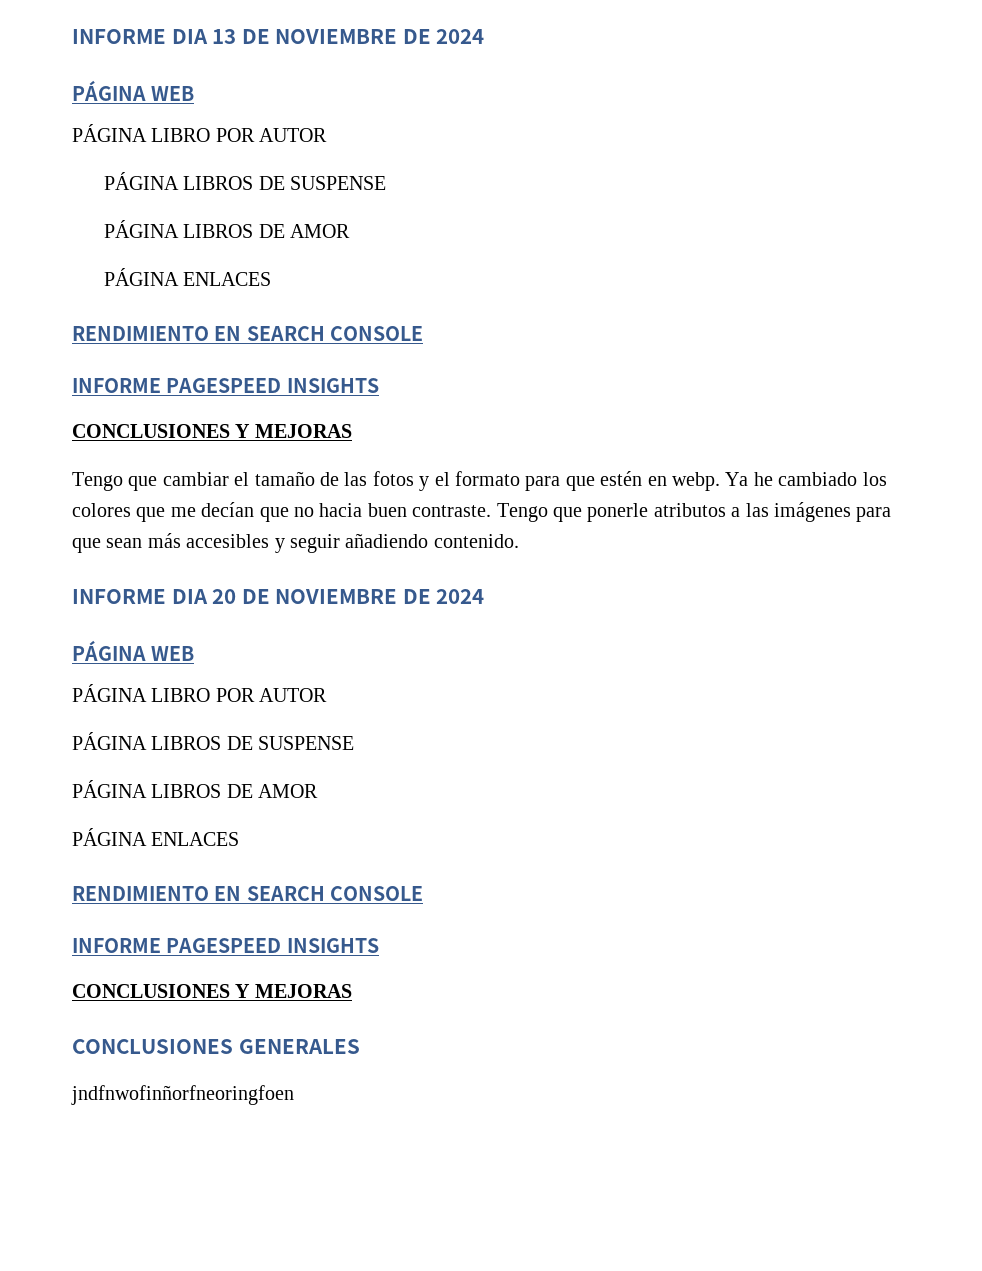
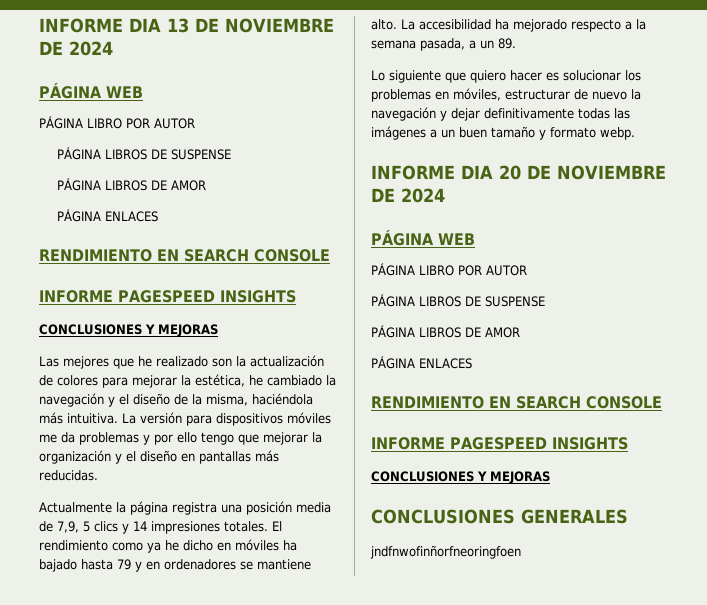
[72,471,887,491] [72,502,892,522] [72,533,519,553] Tengo que cambiar el tamaño de las fotos y el formato para que estén en webp. Ya he cambiado los colores que me decían que no hacia buen contraste. Tengo que ponerle atributos a las imágenes para que sean más accesibles y seguir añadiendo contenido. -> [39,355,324,369] [39,374,336,388] [39,393,313,407] [39,412,331,426] [39,432,322,445] [39,450,279,464] [39,470,98,481] [39,501,331,515] [39,521,282,534] [39,539,297,553] [39,559,311,572] [371,19,646,32] [371,38,516,51] [371,70,641,83] [371,88,641,102] [371,107,630,121] [371,126,635,140] Las mejores que he realizado son la actualización de colores para mejorar la estética, he cambiado la navegación y el diseño de la misma, haciéndola más intuitiva. La versión para dispositivos móviles me da problemas y por ello tengo que mejorar la organización y el diseño en pantallas más reducidas. // Actualmente la página registra una posición media de 7,9, 5 clics y 14 impresiones totales. El rendimiento como ya he dicho en móviles ha bajado hasta 79 y en ordenadores se mantiene alto. La accesibilidad ha mejorado respecto a la semana pasada, a un 89. // Lo siguiente que quiero hacer es solucionar los problemas en móviles, estructurar de nuevo la navegación y dejar definitivamente todas las imágenes a un buen tamaño y formato webp.

